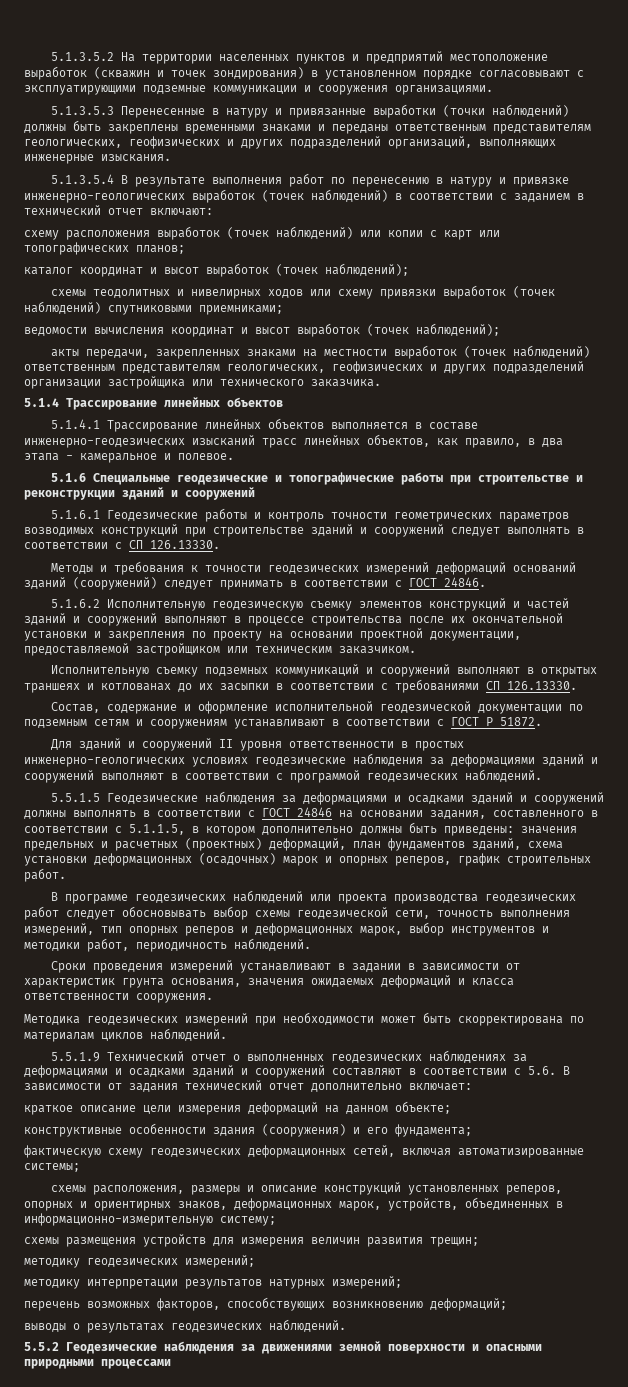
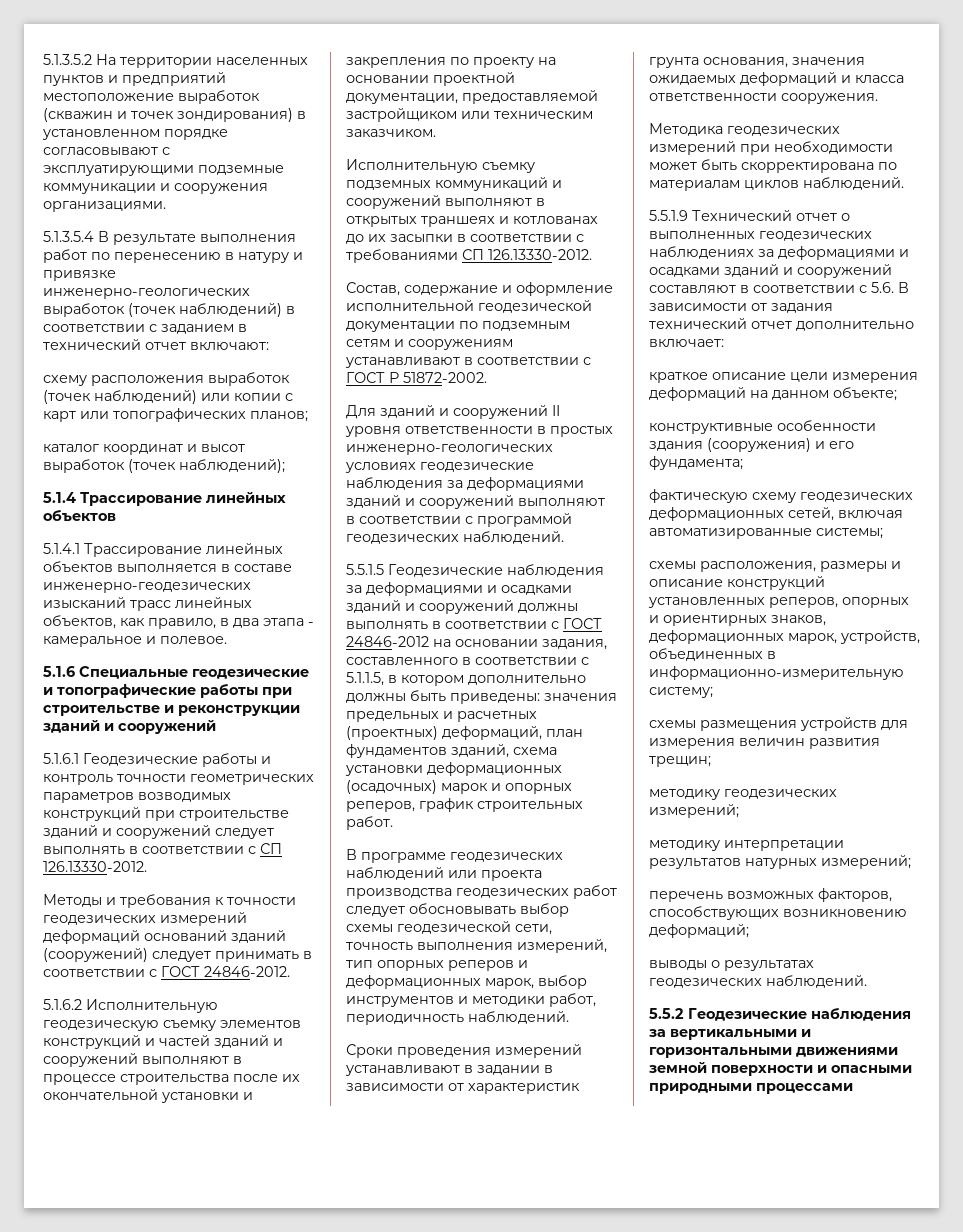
[50,104,569,118] [24,120,591,134] [24,136,556,149] [24,154,171,164] // 5.1.3.5.3 Перенесенные в натуру и привязанные выработки (точки наблюдений) должны быть закреплены временными знаками и переданы ответственным представителям геологических, геофизических и других подразделений организаций, выполняющих инженерные изыскания. -> (166, 206) none
[50,285,555,299] [24,301,283,315] [24,323,500,337] [50,345,590,359] [24,361,584,374] [24,376,381,389] // схемы теодолитных и нивелирных ходов или схему привязки выработок (точек наблюдений) спутниковыми приемниками; // ведомости вычисления координат и высот выработок (точек наблюдений); // акты передачи, закрепленных знаками на местности выработок (точек наблюдений) ответственным представителям геологических, геофизических и других подразделений организации застройщика или технического заказчика. -> (285, 466) none
[150,540,220,549] 126.13330. -> [43,861,147,872] 126.13330-2012.
[444,577,486,587] 24846. -> [204,966,290,977] 24846-2012.
[507,681,577,690] 126.13330. -> [488,249,592,260] 126.13330-2012.
[500,717,542,727] 51872. -> [403,372,487,383] 51872-2002.
[297,807,332,817] 24846 -> [346,636,429,647] 24846-2012
(255, 1347) none -> [670,1029,811,1040] [649,1047,792,1058] вертикальными и горизонтальными

